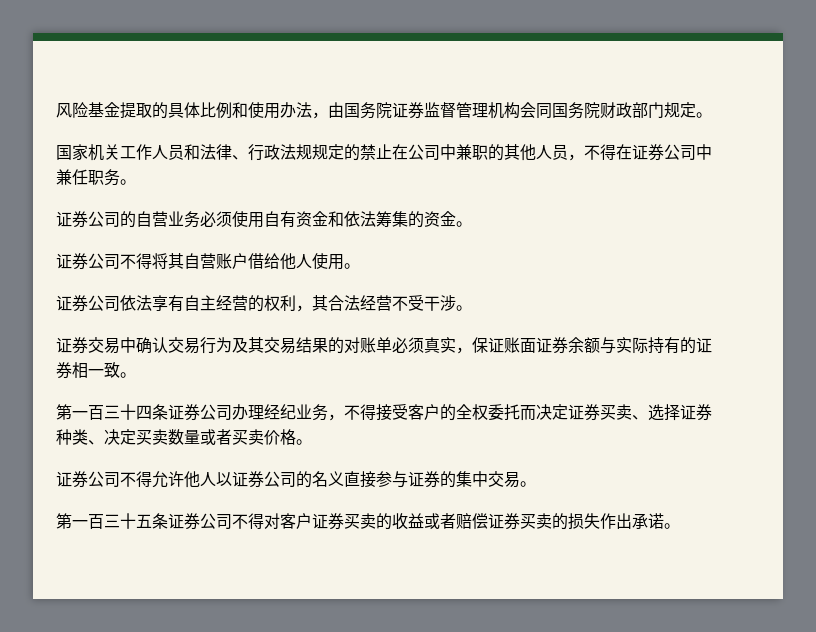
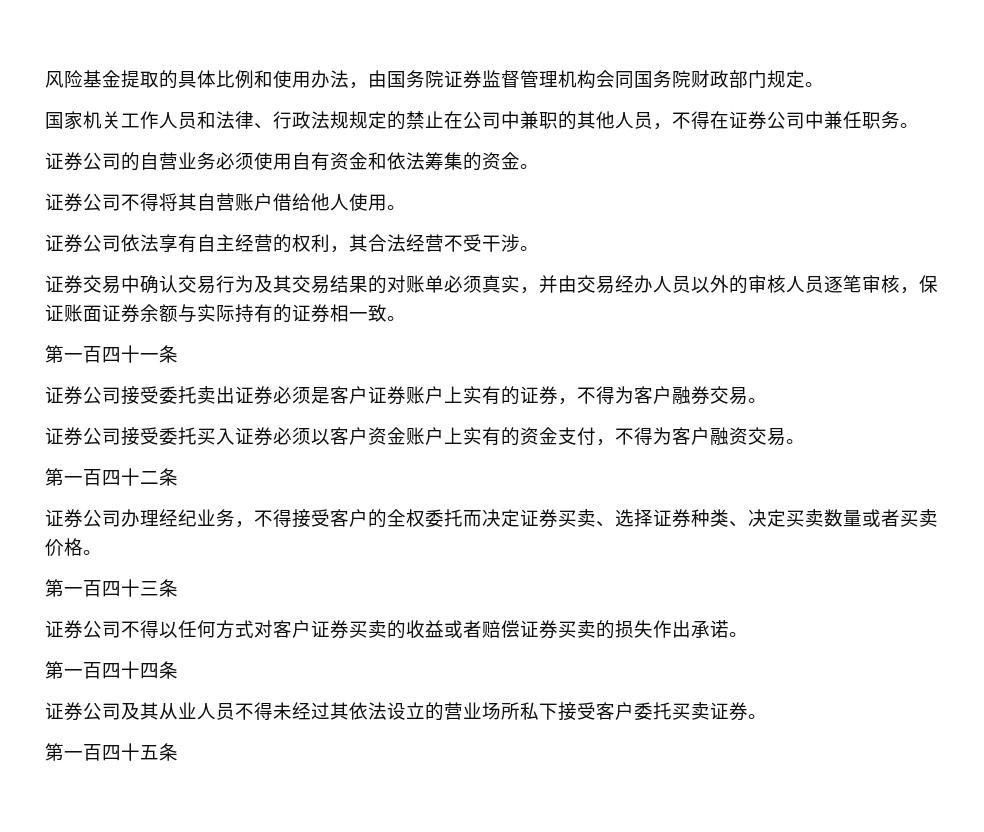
(472, 350) none -> [539,275,919,294] 并由交易经办人员以外的审核人员逐笔审核，
[104,404,168,420] 三十四条 -> [102,345,178,363] [45,386,767,405] [45,427,805,446] [45,468,178,486] 四十一条 // 证券公司接受委托卖出证券必须是客户证券账户上实有的证券，不得为客户融券交易。 // 证券公司接受委托买入证券必须以客户资金账户上实有的资金支付，不得为客户融资交易。 // 第一百四十二条 //
[56,471,536,488] [56,513,264,530] // 证券公司不得允许他人以证券公司的名义直接参与证券的集中交易。 // 第一百三十五条证券公司不得 -> [45,579,178,597] [45,620,254,639] // 第一百四十三条 // 证券公司不得以任何方式
(680, 526) none -> [45,661,178,679] [45,702,767,721] [45,743,178,761] // 第一百四十四条 // 证券公司及其从业人员不得未经过其依法设立的营业场所私下接受客户委托买卖证券。 // 第一百四十五条

